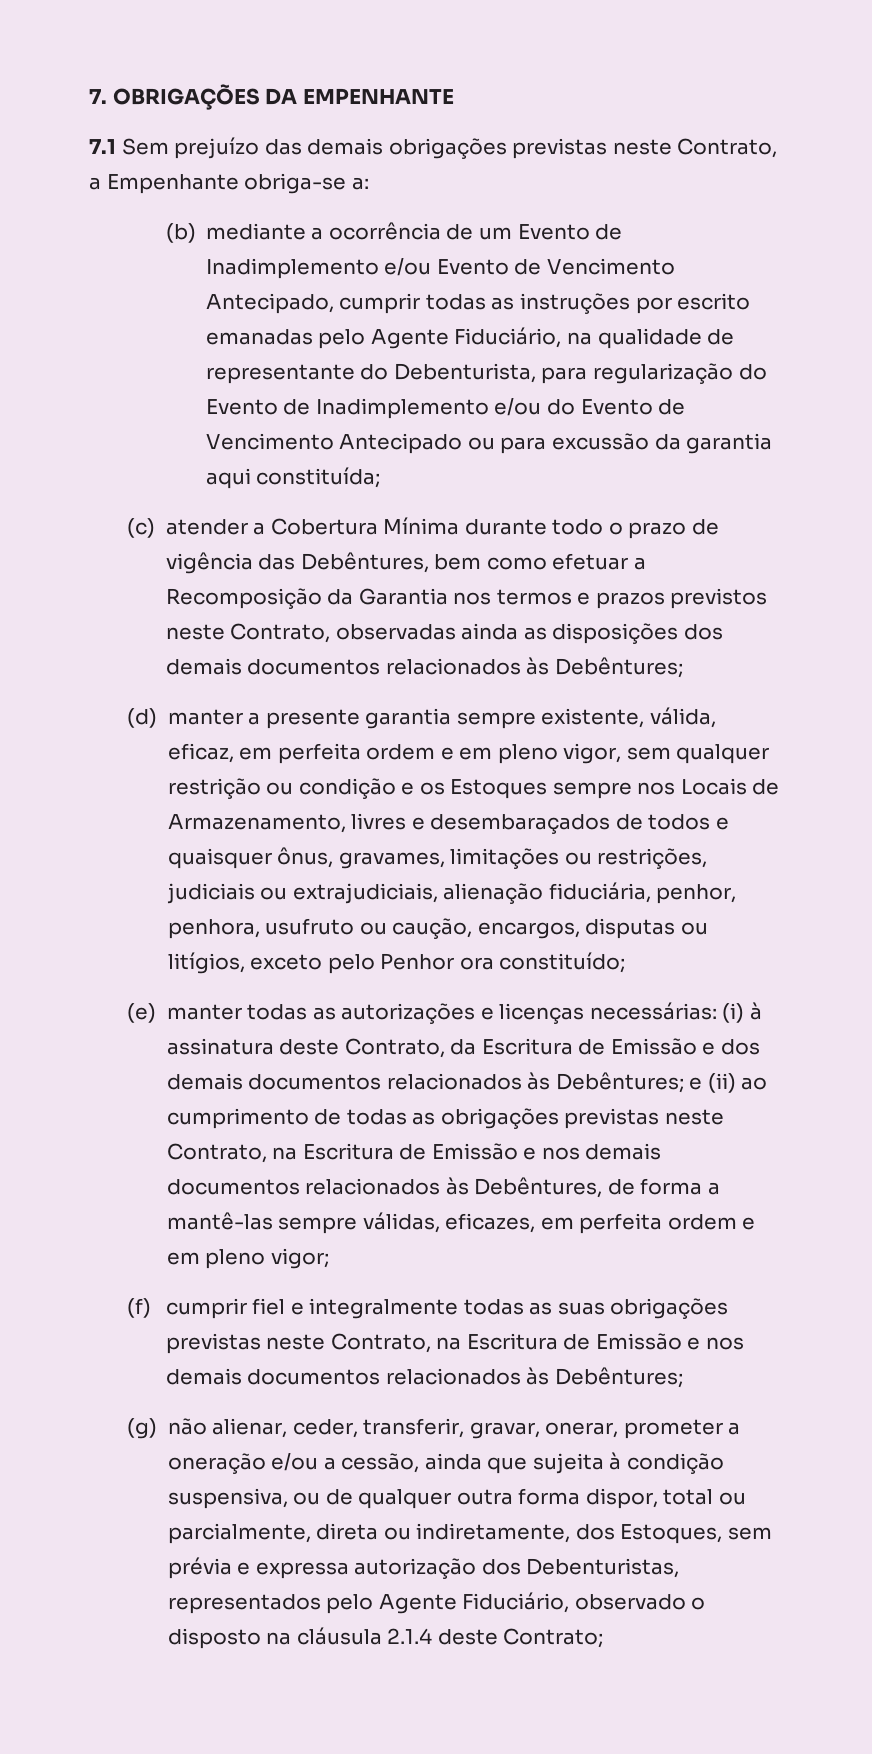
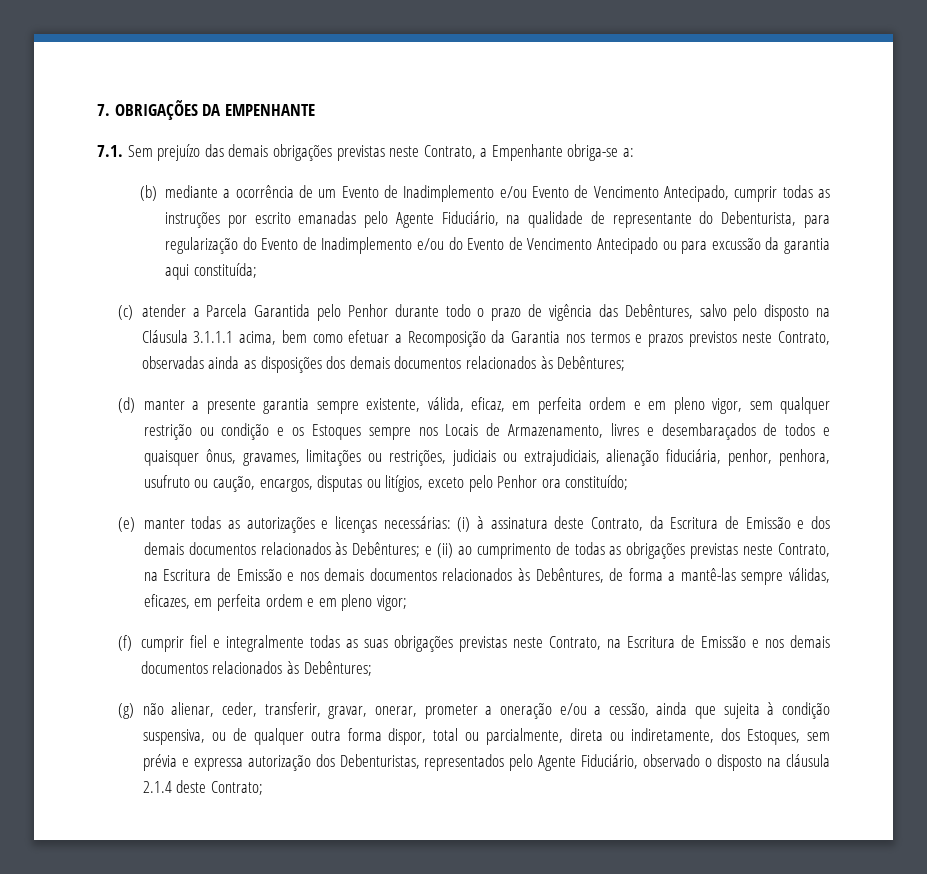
[89,139,116,154] 7.1 -> [97,145,123,157] 7.1.
[270,517,460,535] Cobertura Mínima -> [206,304,388,321] Parcela Garantida pelo Penhor
(429, 562) none -> [699,304,831,321] [141,330,277,345] salvo pelo disposto na Cláusula 3.1.1.1 acima,

